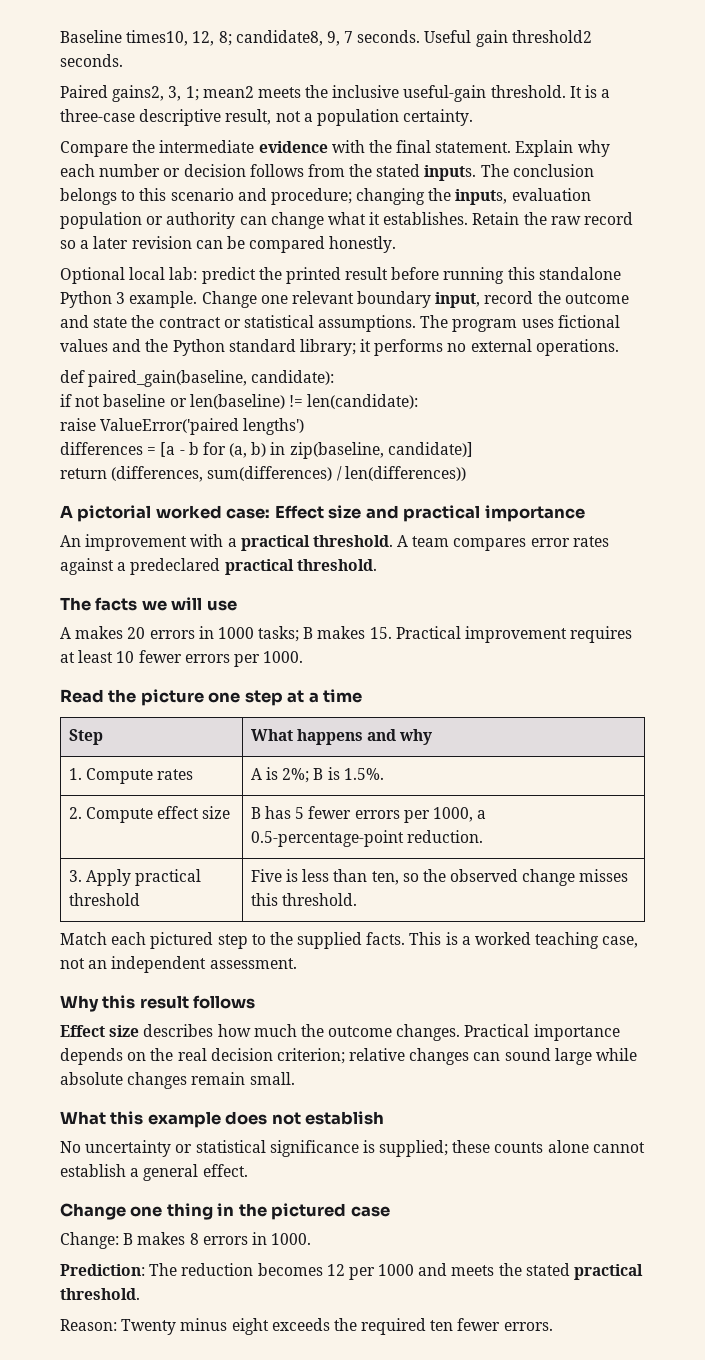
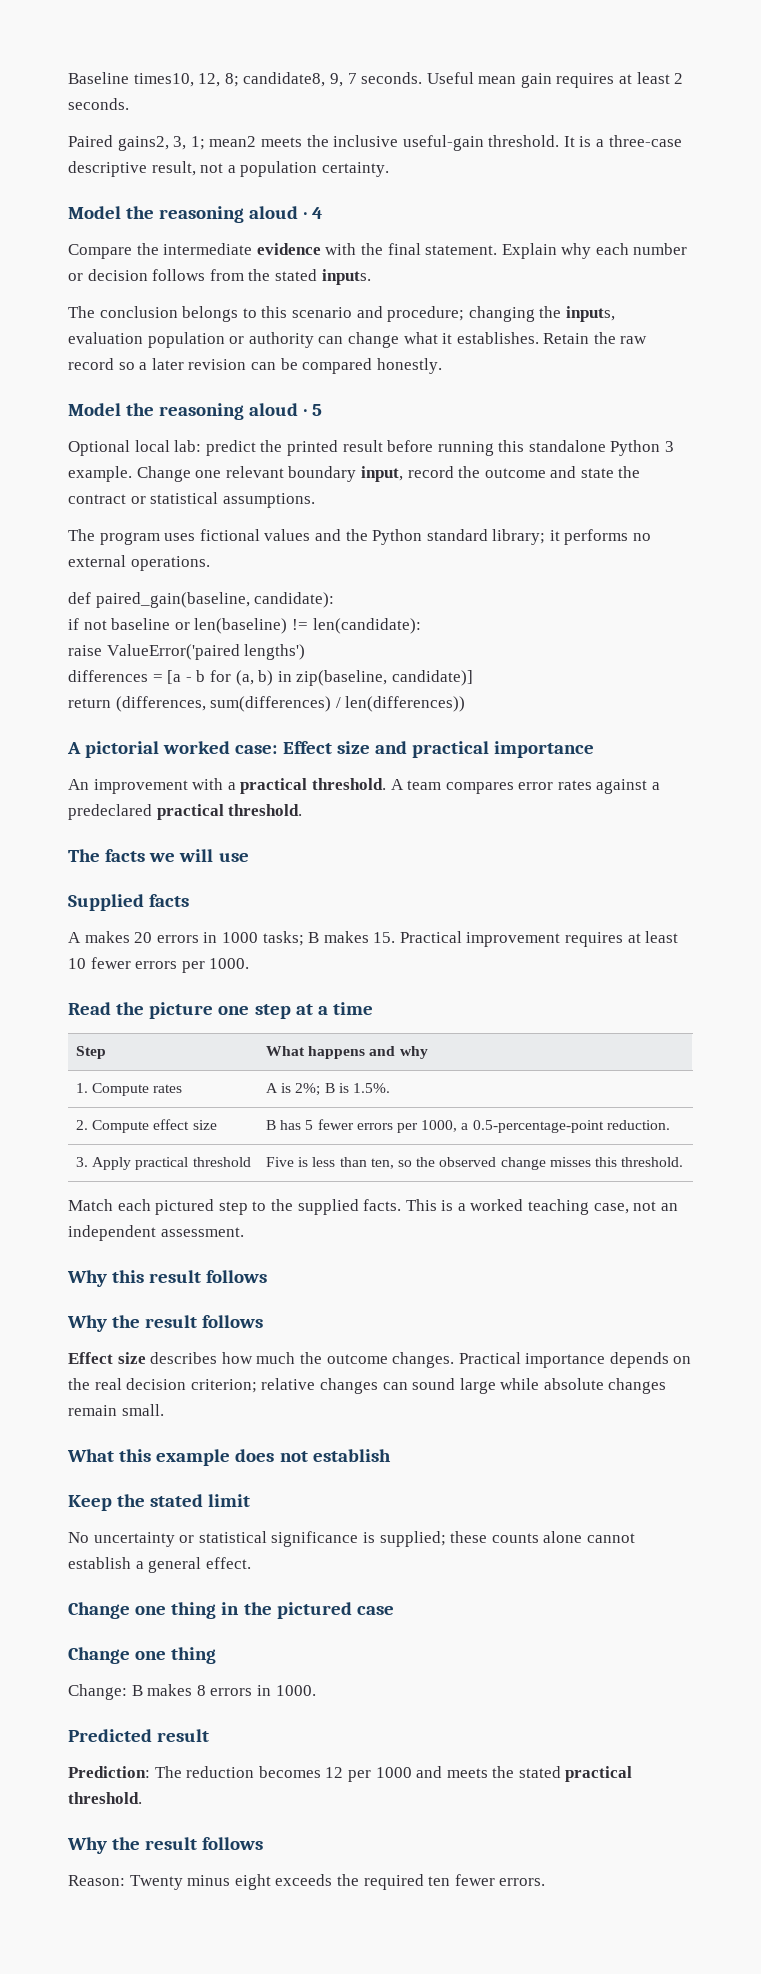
[475,30,592,47] gain threshold2 -> [478,72,684,88] mean gain requires at least 2
(474, 117) none -> [68,206,323,223] // Model the reasoning aloud · 4
(477, 173) none -> (371, 277) //
(397, 244) none -> [68,403,322,420] // Model the reasoning aloud · 5
(417, 323) none -> (315, 500) //
(237, 605) none -> [68,894,190,911] // Supplied facts
(256, 1002) none -> [67,1315,264,1332] // Why the result follows
(385, 1118) none -> [68,1494,251,1511] // Keep the stated limit
(390, 1211) none -> [68,1647,217,1664] // Change one thing
(312, 1239) none -> [68,1729,210,1742] // Predicted result
(140, 1294) none -> [67,1837,264,1854] // Why the result follows

